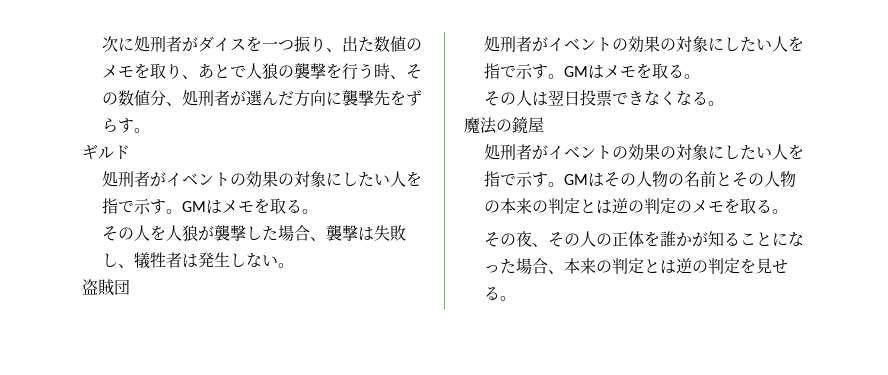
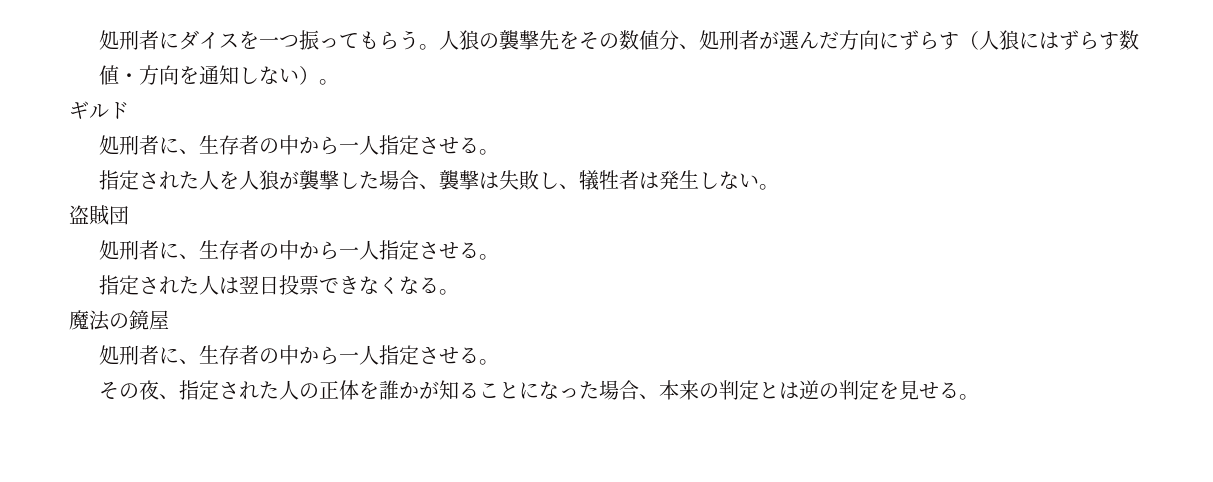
[101,36,198,52] 次に処刑者が -> [99,30,180,50] 処刑者に
[309,36,422,52] [101,63,406,80] り、出た数値のメモを取り、あとで人狼の襲撃を行う時、 -> [319,30,580,50] ってもらう。人狼の襲撃先を
[341,90,422,106] [101,118,150,133] [82,144,130,160] [101,171,422,188] [101,198,318,214] [101,226,134,241] 襲撃先をずらす。 // ギルド // 処刑者がイベントの効果の対象にしたい人を指で示す。GMはメモを取る。 // その -> [899,30,1140,50] [99,65,340,85] [69,101,129,119] [99,135,500,155] [99,170,200,190] ずらす（人狼にはずらす数値・方向を通知しない）。 // ギルド // 処刑者に、生存者の中から一人指定させる。 // 指定された
[531,36,804,53] [483,63,700,79] [483,91,516,106] がイベントの効果の対象にしたい人を指で示す。GMはメモを取る。 // その -> [159,240,500,260] [99,275,200,295] に、生存者の中から一人指定させる。 // 指定された
[531,144,804,161] [483,171,796,188] [483,198,756,215] がイベントの効果の対象にしたい人を指で示す。GMはその人物の名前とその人物の本来の判定とは逆の判定のメモを取 -> [159,345,460,365] に、生存者の中から一人指定させ
[547,232,580,247] その -> [179,380,280,400] 指定された

